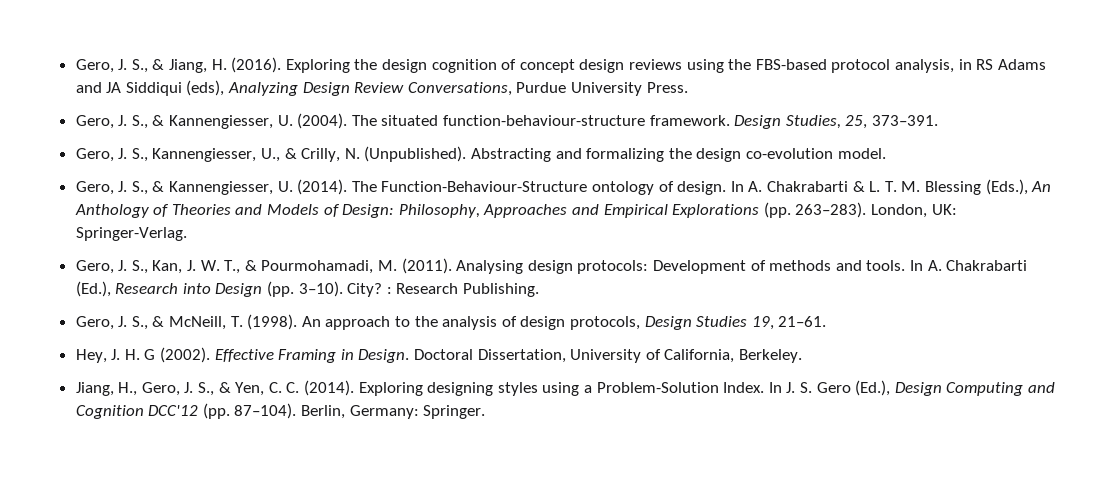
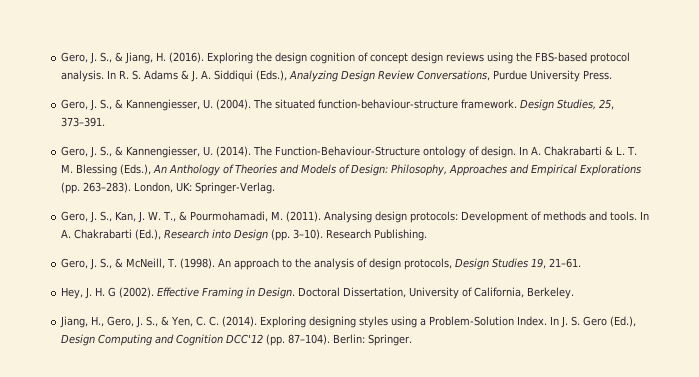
[894,59,1046,73] [75,80,225,96] analysis, in RS Adams and JA Siddiqui (eds), -> [61,70,288,82] analysis. In R. S. Adams & J. A. Siddiqui (Eds.),
[75,146,886,162] // Gero, J. S., Kannengiesser, U., & Crilly, N. (Unpublished). Abstracting and formalizing the design co-evolution model. -> (106, 122) none
[347,283,392,297] City? : -> (324, 234) none
[301,405,419,419] Berlin, Germany: -> [333,334,366,344] Berlin:

